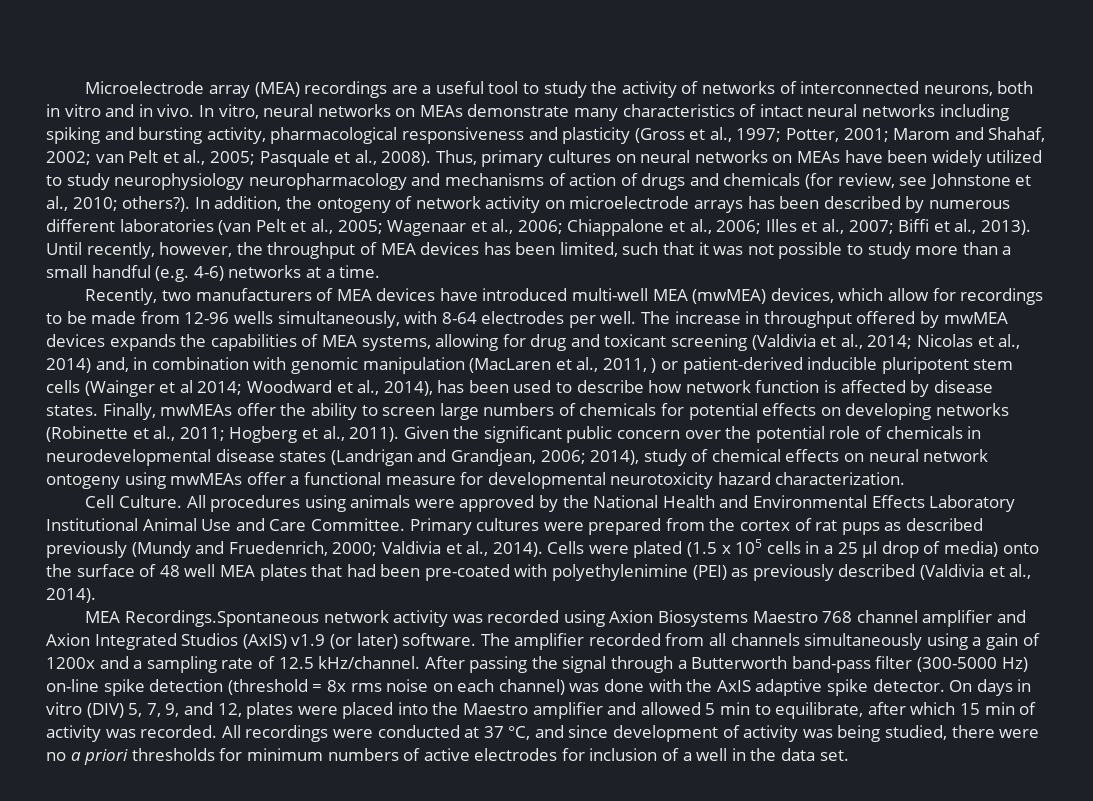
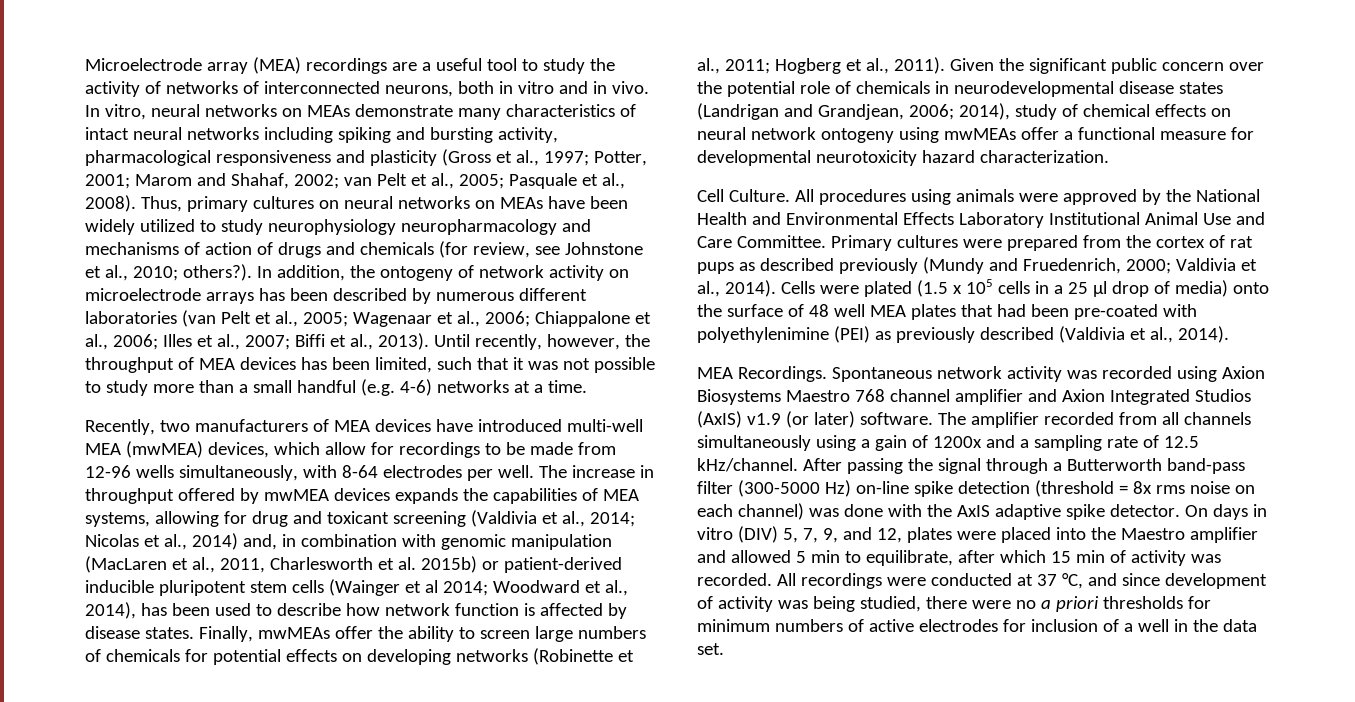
[651,358,657,373] ) -> [269,556,477,573] Charlesworth et al. 2015b)
[124,610,319,627] Recordings.Spontaneous -> [737,366,932,382] Recordings. Spontaneous

